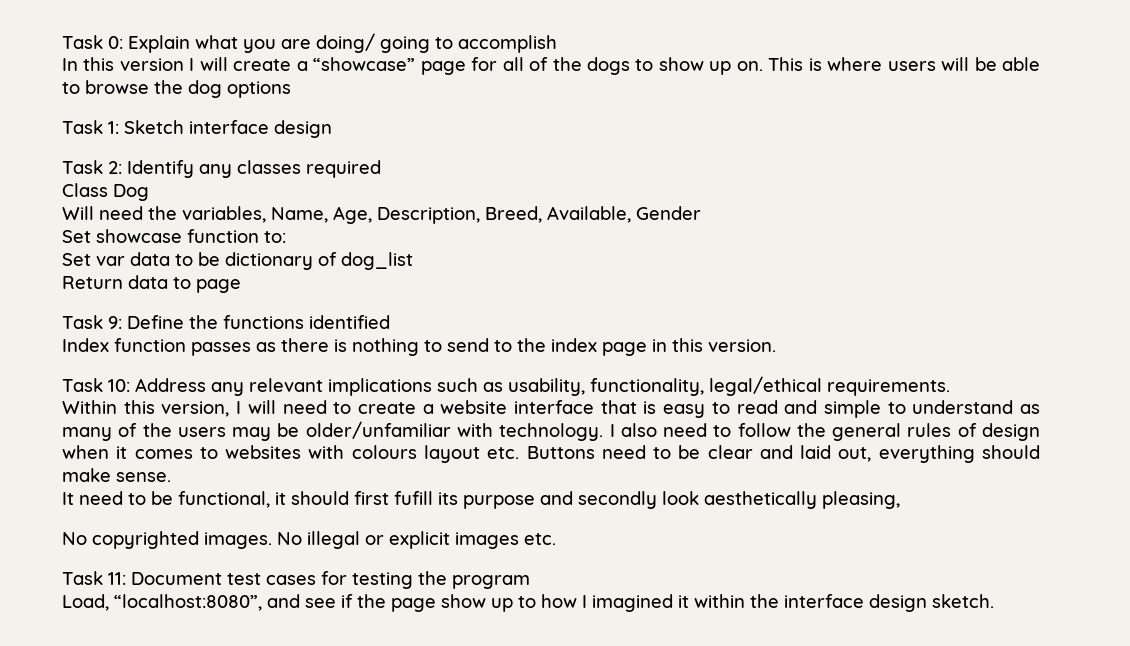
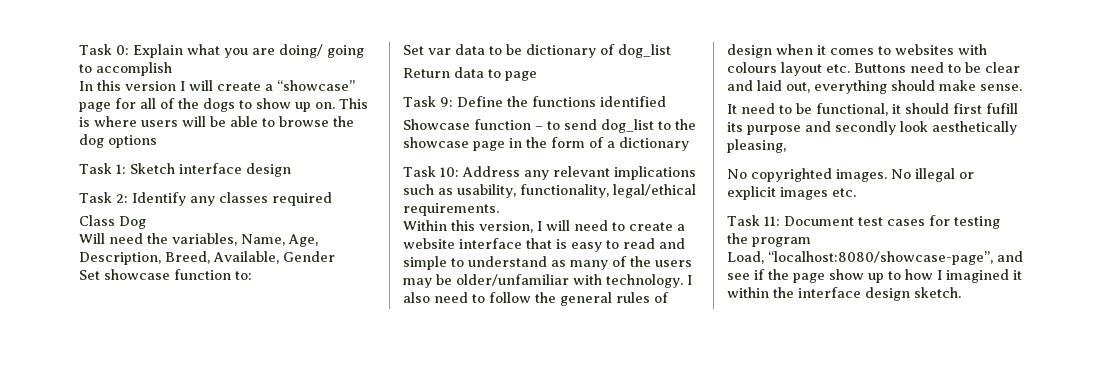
[62,338,419,356] Index function passes as there is nothing -> [403,119,543,130] Showcase function –
(489, 345) none -> [601,119,654,133] dog_list
[551,338,597,352] index -> [403,137,469,148] showcase
[672,338,776,352] this version. -> [526,137,689,151] the form of a dictionary
[114,594,262,611] “localhost:8080”, -> [768,251,993,265] “localhost:8080/showcase-page”,

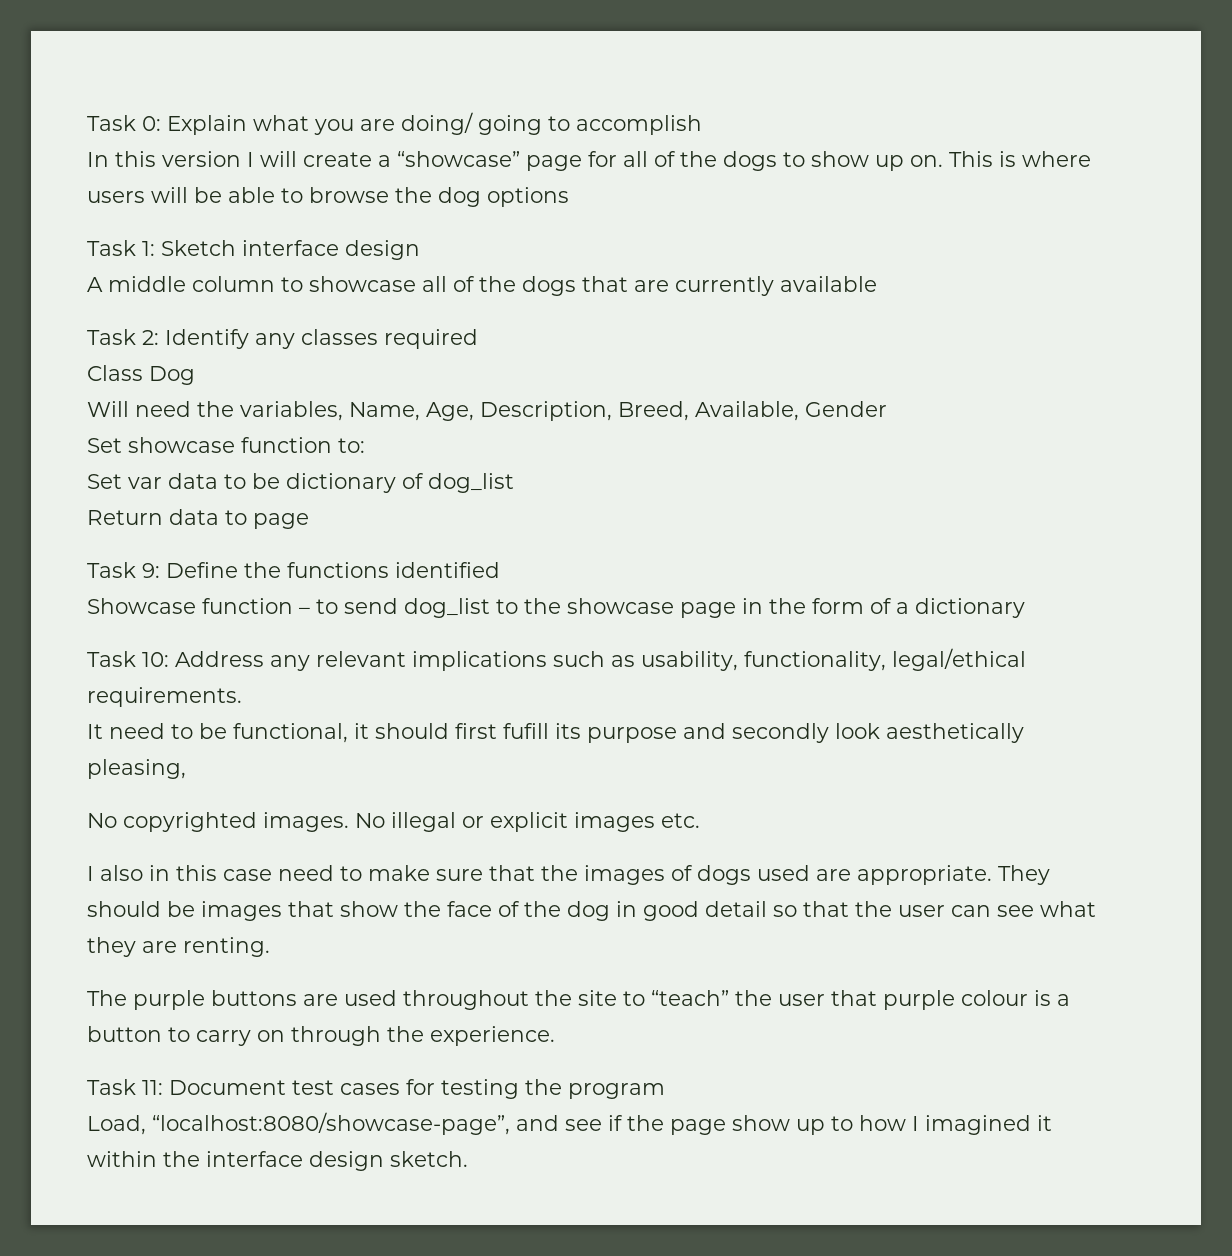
(291, 170) none -> [87,276,877,296] // A middle column to showcase all of the dogs that are currently available
[403,220,685,233] [403,238,685,252] [403,256,692,270] [403,274,692,288] [403,292,669,306] [727,44,987,58] [727,62,1020,76] [727,80,1022,94] // Within this version, I will need to create a website interface that is easy to read and simple to understand as many of the users may be older/unfamiliar with technology. I also need to follow the general rules of design when it comes to websites with colours layout etc. Buttons need to be clear and laid out, everything should make sense. -> (242, 697) none
(856, 192) none -> [87,865,1050,885] [87,901,1096,921] [87,937,270,957] [87,990,1070,1010] [87,1026,555,1046] // I also in this case need to make sure that the images of dogs used are appropriate. They should be images that show the face of the dog in good detail so that the user can see what they are renting. // The purple buttons are used throughout the site to “teach” the user that purple colour is a button to carry on through the experience.

